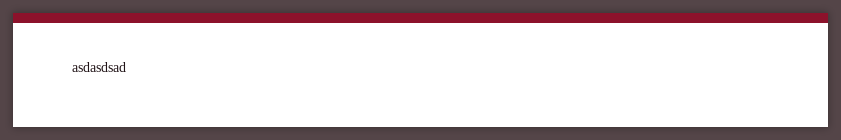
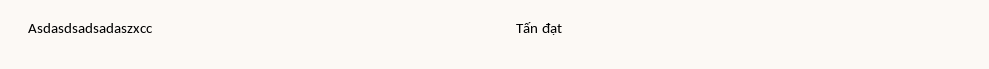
[72,62,126,72] asdasdsad -> [28,23,153,33] [516,22,562,35] Asdasdsadsadaszxcc // Tấn đạt

